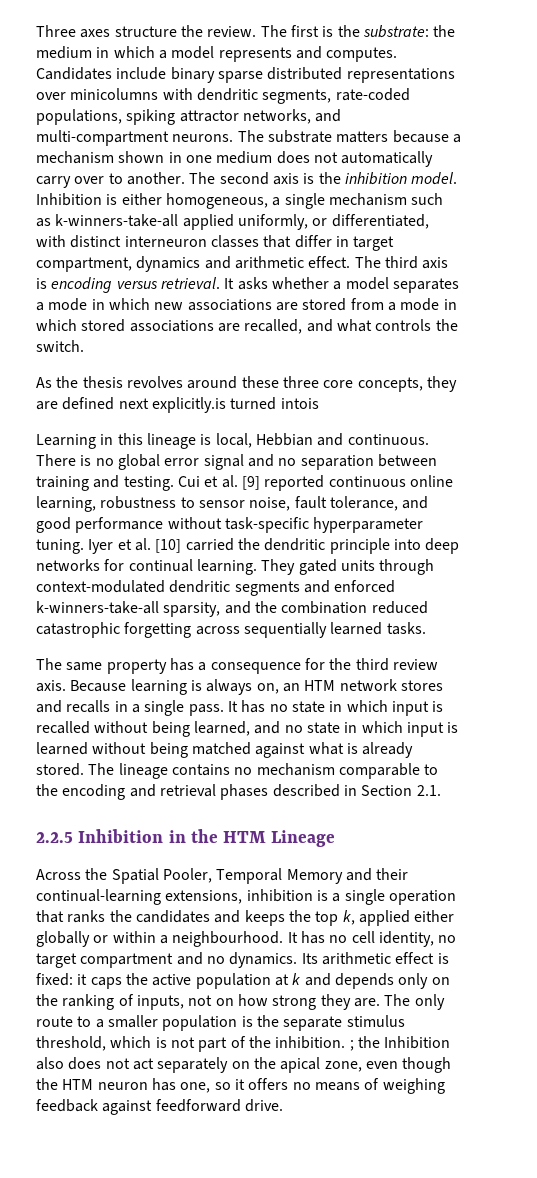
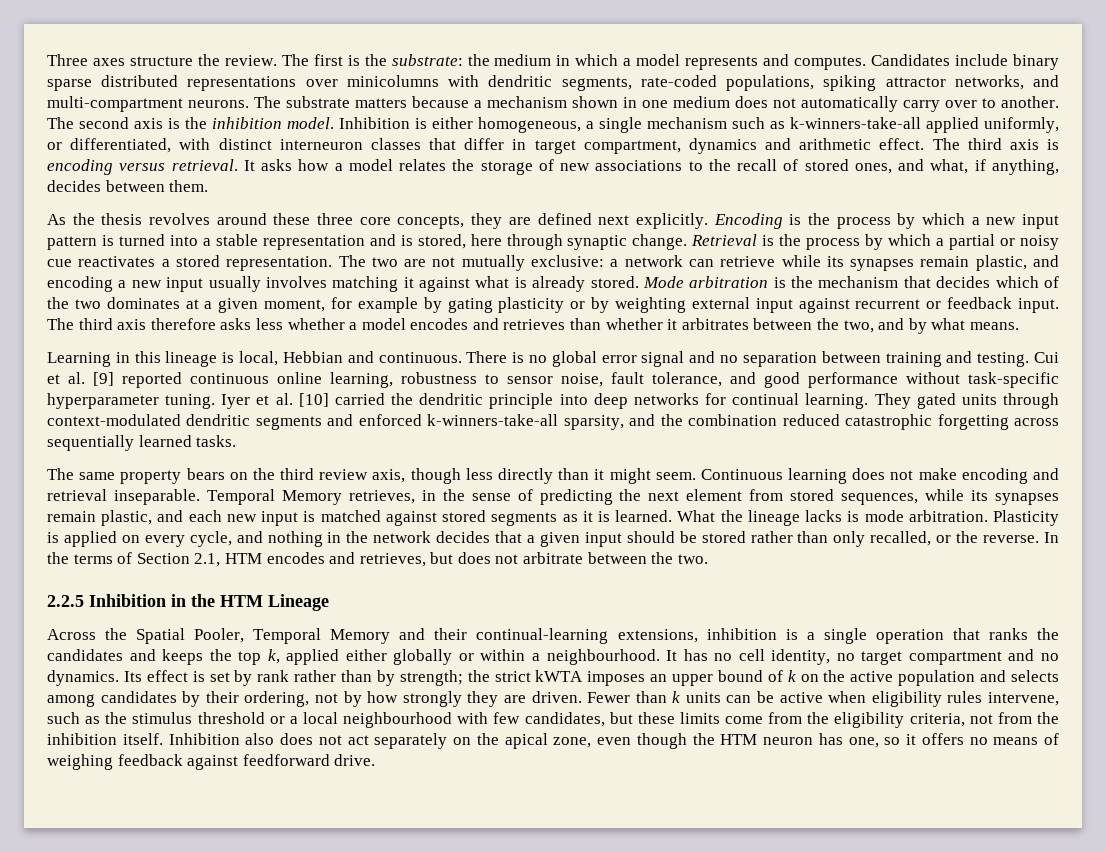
[271,277,459,293] [36,298,457,311] [36,319,458,334] [36,340,84,352] whether a model separates a mode in which new associations are stored from a mode in which stored associations are recalled, and what controls the switch. -> [298,159,1059,175] [47,180,209,192] how a model relates the storage of new associations to the recall of stored ones, and what, if anything, decides between them.
[151,397,319,413] explicitly.is turned intois -> [635,213,1059,229] [47,234,1059,250] [47,255,1059,271] [47,276,1059,292] [47,297,1060,313] [47,318,1019,334] explicitly. Encoding is the process by which a new input pattern is turned into a stable representation and is stored, here through synaptic change. Retrieval is the process by which a partial or noisy cue reactivates a stored representation. The two are not mutually exclusive: a network can retrieve while its synapses remain plastic, and encoding a new input usually involves matching it against what is already stored. Mode arbitration is the mechanism that decides which of the two dominates at a given moment, for example by gating plasticity or by weighting external input against recurrent or feedback input. The third axis therefore asks less whether a model encodes and retrieves than whether it arbitrates between the two, and by what means.
[169,658,438,674] [36,679,443,695] [36,700,444,716] [36,721,459,737] [36,742,414,758] [36,763,439,779] [36,784,441,800] has a consequence for the third review axis. Because learning is always on, an HTM network stores and recalls in a single pass. It has no state in which input is recalled without being learned, and no state in which input is learned without being matched against what is already stored. The lineage contains no mechanism comparable to the encoding and retrieval phases described in Section 2.1. -> [186,468,1059,484] [47,489,1060,505] [47,510,1060,526] [47,531,1059,547] [47,552,708,567] bears on the third review axis, though less directly than it might seem. Continuous learning does not make encoding and retrieval inseparable. Temporal Memory retrieves, in the sense of predicting the next element from stored sequences, while its synapses remain plastic, and each new input is matched against stored segments as it is learned. What the lineage lacks is mode arbitration. Plasticity is applied on every cycle, and nothing in the network decides that a given input should be stored rather than only recalled, or the reverse. In the terms of Section 2.1, HTM encodes and retrieves, but does not arbitrate between the two.
[321,952,391,965] arithmetic -> (142, 676) none
[36,973,450,989] [36,994,445,1010] [36,1015,405,1031] [36,1036,380,1052] fixed: it caps the active population at k and depends only on the ranking of inputs, not on how strong they are. The only route to a smaller population is the separate stimulus threshold, which is not part of the inhibition. ; the -> [209,670,1059,686] [47,691,1059,707] [47,712,1059,728] [47,733,163,745] set by rank rather than by strength; the strict kWTA imposes an upper bound of k on the active population and selects among candidates by their ordering, not by how strongly they are driven. Fewer than k units can be active when eligibility rules intervene, such as the stimulus threshold or a local neighbourhood with few candidates, but these limits come from the eligibility criteria, not from the inhibition itself.

